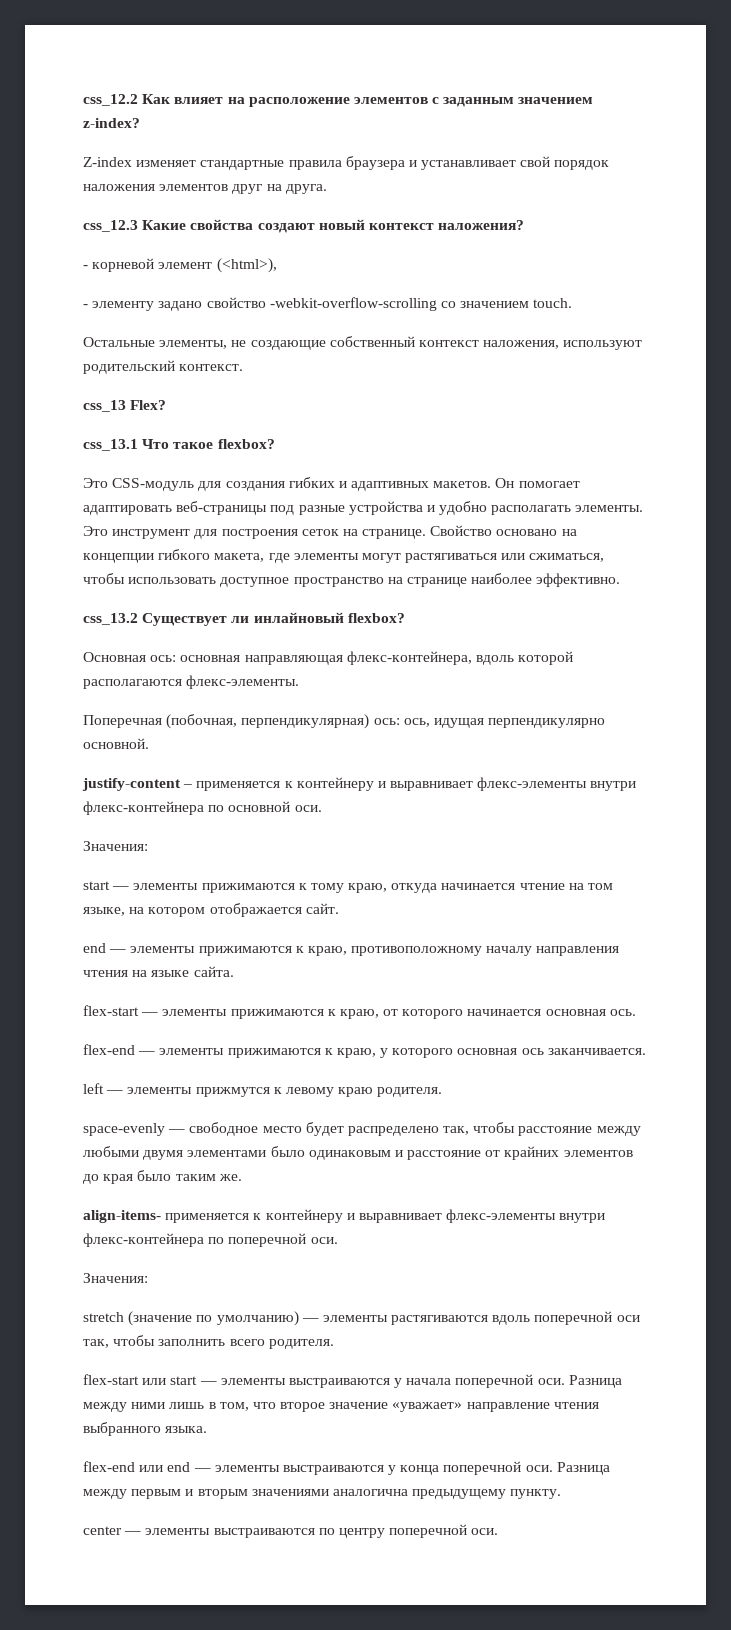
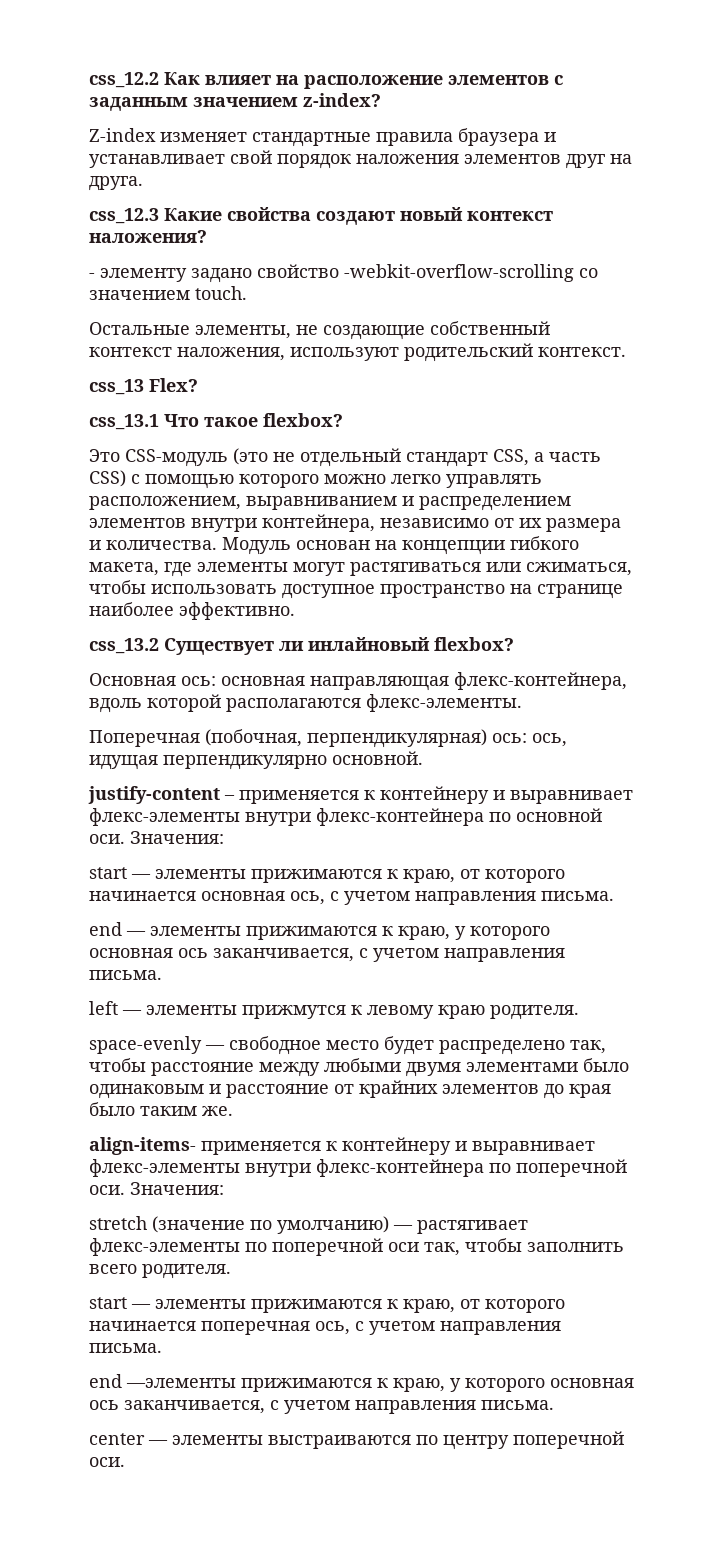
[83,258,277,273] // - корневой элемент (<html>), -> (207, 236) none
[198,477,580,491] [83,501,644,515] [83,525,558,539] для создания гибких и адаптивных макетов. Он помогает адаптировать веб-страницы под разные устройства и удобно располагать элементы. Это инструмент для построения сеток на странице. Свойство основано -> [233,448,601,467] [89,470,542,489] [89,496,571,511] [89,514,621,532] [89,537,370,555] (это не отдельный стандарт CSS, а часть CSS) с помощью которого можно легко управлять расположением, выравниванием и распределением элементов внутри контейнера, независимо от их размера и количества. Модуль основан
(322, 808) // -> (125, 839) none
[310,883,614,893] [83,903,339,917] [83,943,620,956] [83,966,234,977] [83,1005,336,1019] тому краю, откуда начинается чтение на том языке, на котором отображается сайт. // end — элементы прижимаются к краю, противоположному началу направления чтения на языке сайта. // flex-start — элементы прижимаются к -> (398, 874) none
[609,1009,636,1016] [83,1044,135,1055] ось. // flex-end -> [290,891,614,905] [89,922,122,936] ось, с учетом направления письма. // end
[547,1048,646,1055] заканчивается. -> [213,948,565,962] [89,970,162,980] заканчивается, с учетом направления письма.
(338, 1240) // -> (125, 1190) none
[322,1315,531,1325] элементы растягиваются вдоль -> [417,1220,528,1234] [89,1238,267,1256] растягивает флекс-элементы по
[83,1374,622,1388] [83,1402,599,1412] [83,1422,208,1436] [83,1461,610,1475] [83,1489,562,1499] flex-start или start — элементы выстраиваются у начала поперечной оси. Разница между ними лишь в том, что второе значение «уважает» направление чтения выбранного языка. // flex-end или end — элементы выстраиваются у конца поперечной оси. Разница между первым и вторым значениями аналогична предыдущему пункту. -> [89,1297,565,1313] [89,1321,561,1335] [89,1343,162,1353] [89,1374,634,1392] [89,1400,554,1414] start — элементы прижимаются к краю, от которого начинается поперечная ось, с учетом направления письма. // end —элементы прижимаются к краю, у которого основная ось заканчивается, с учетом направления письма.

